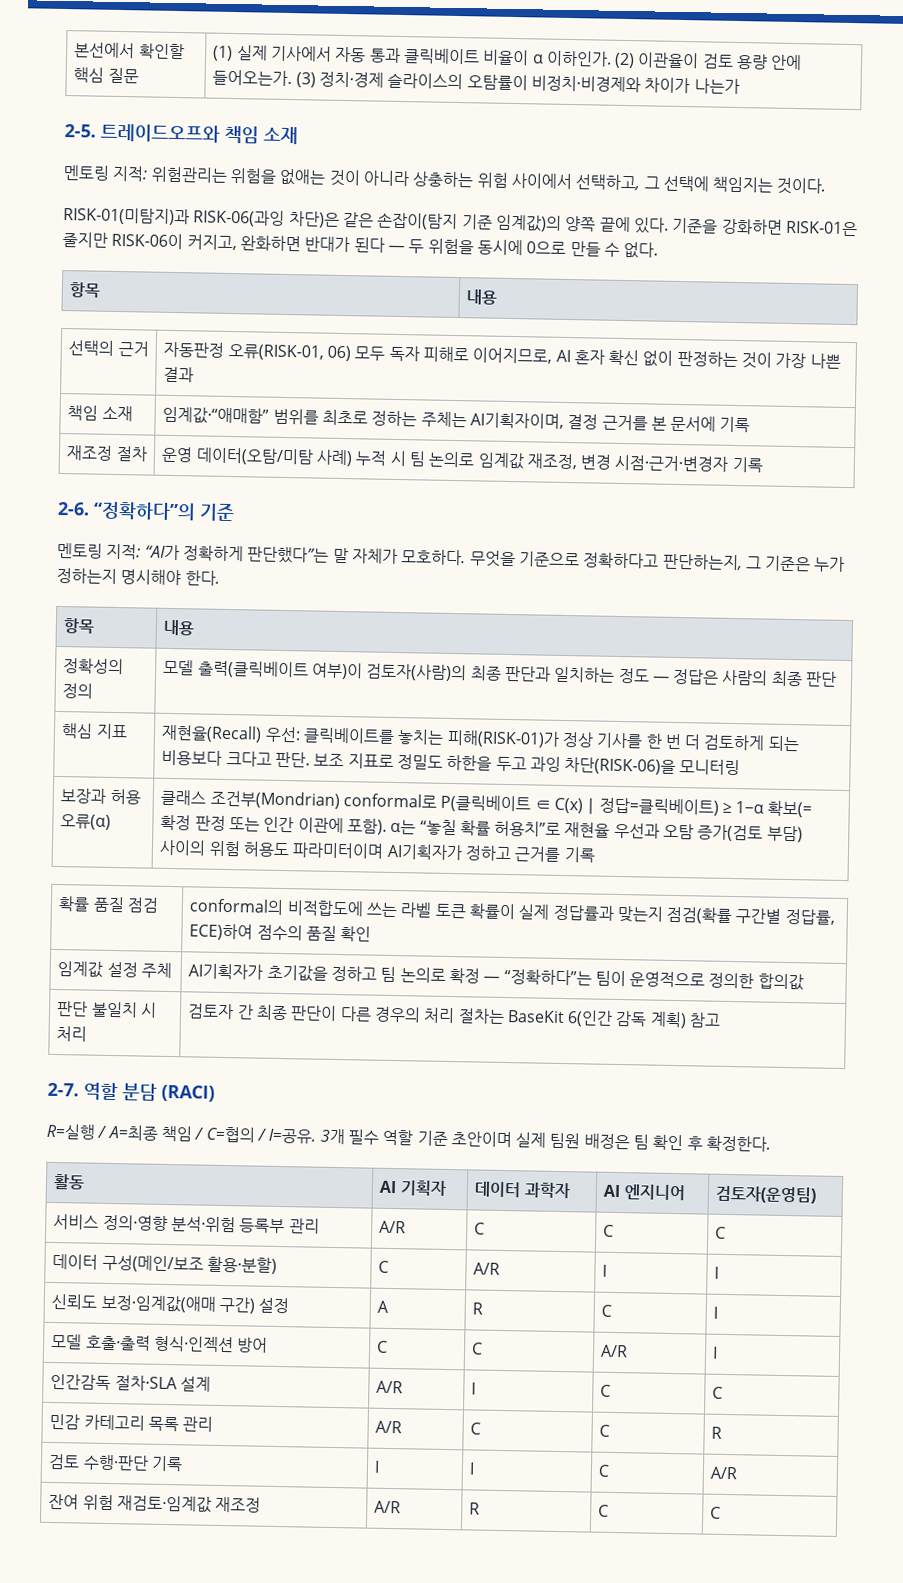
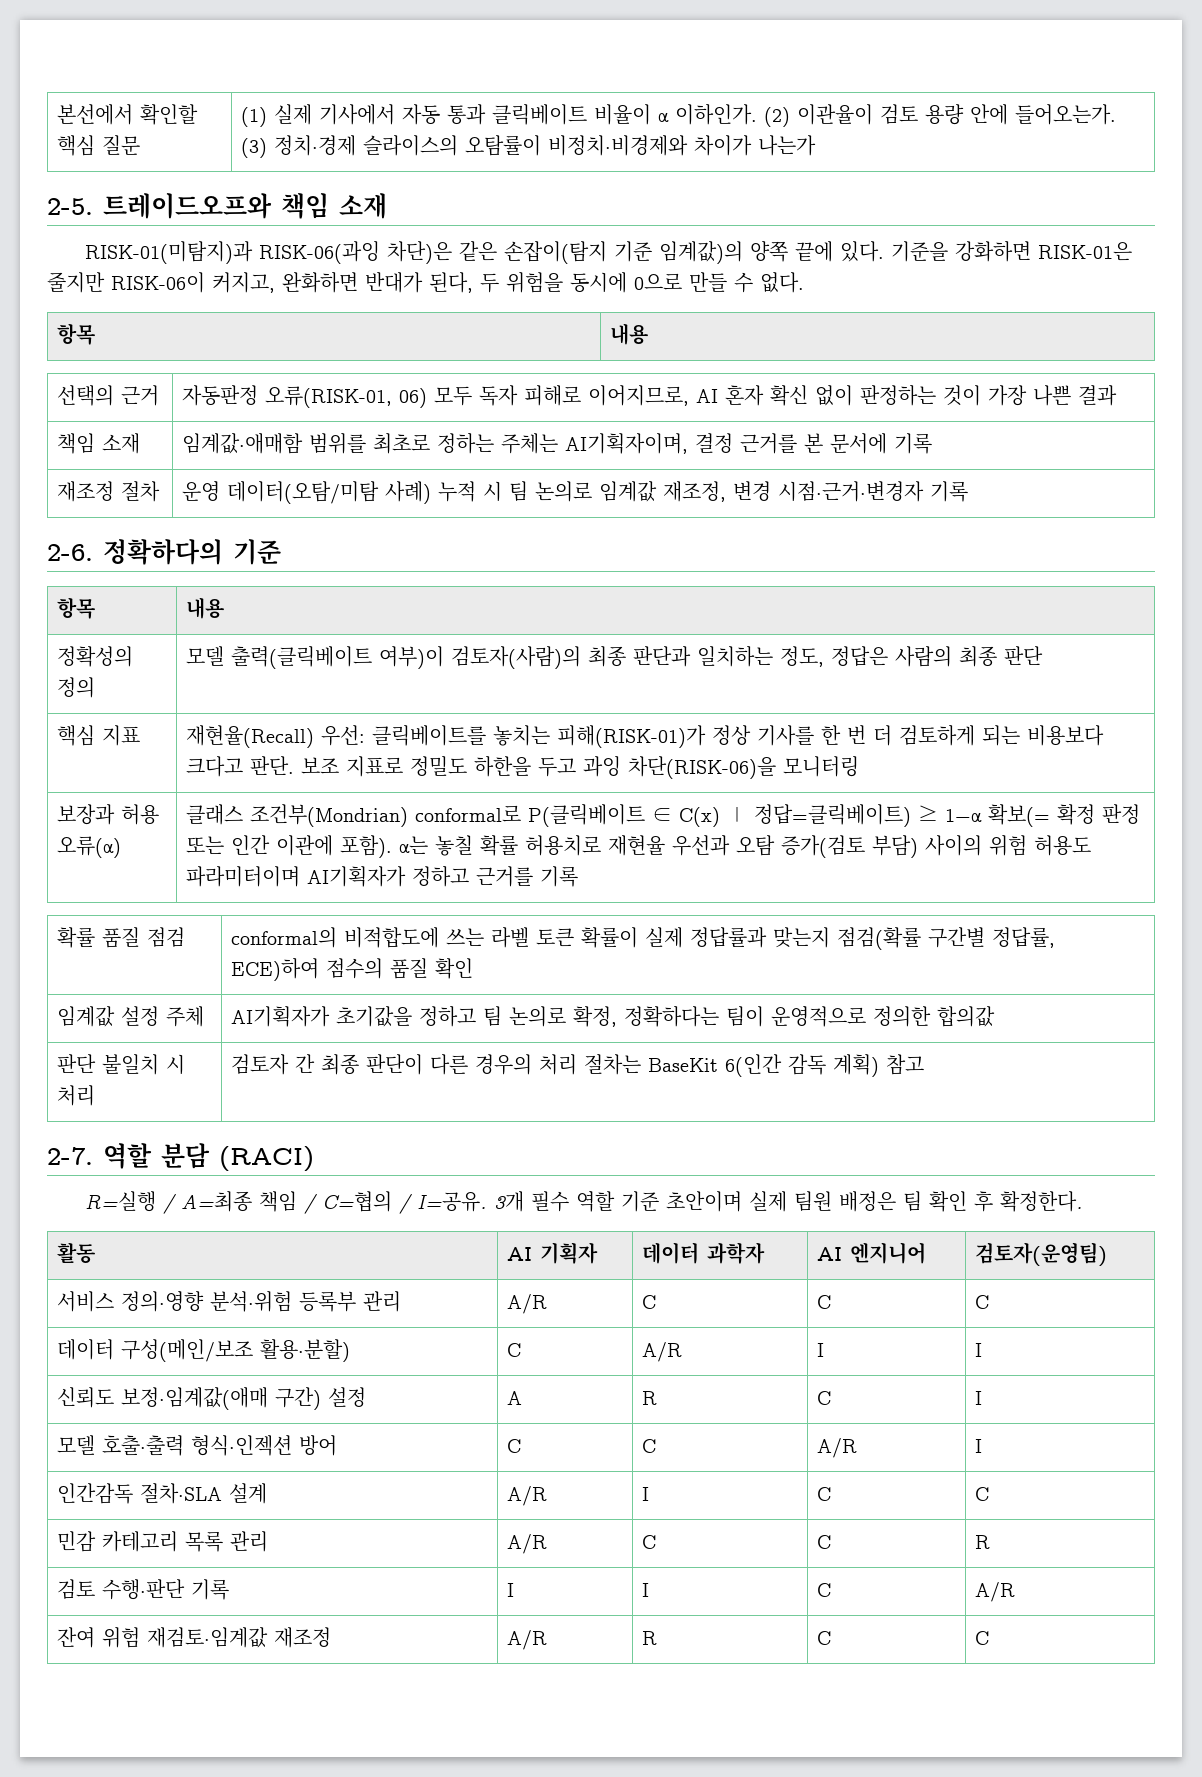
[63,165,827,195] // 멘토링 지적: 위험관리는 위험을 없애는 것이 아니라 상충하는 위험 사이에서 선택하고, 그 선택에 책임지는 것이다. -> (387, 206) none
[353,237,405,253] 된다 — -> [429,272,473,293] 된다,
[162,406,270,425] 임계값·“애매함” -> [181,433,303,454] 임계값·애매함
[93,501,235,522] [57,542,846,572] [56,567,220,586] “정확하다”의 기준 // 멘토링 지적: “AI가 정확하게 판단했다”는 말 자체가 모호하다. 무엇을 기준으로 정확하다고 판단하는지, 그 기준은 누가 정하는지 명시해야 한다. -> [103,539,281,565] 정확하다의 기준
[617,667,670,684] 정도 — -> [779,646,824,667] 정도,
[419,819,562,837] “놓칠 확률 허용치”로 -> [434,835,601,856] 놓칠 확률 허용치로
[448,967,592,986] 확정 — “정확하다”는 -> [572,1006,719,1027] 확정, 정확하다는

